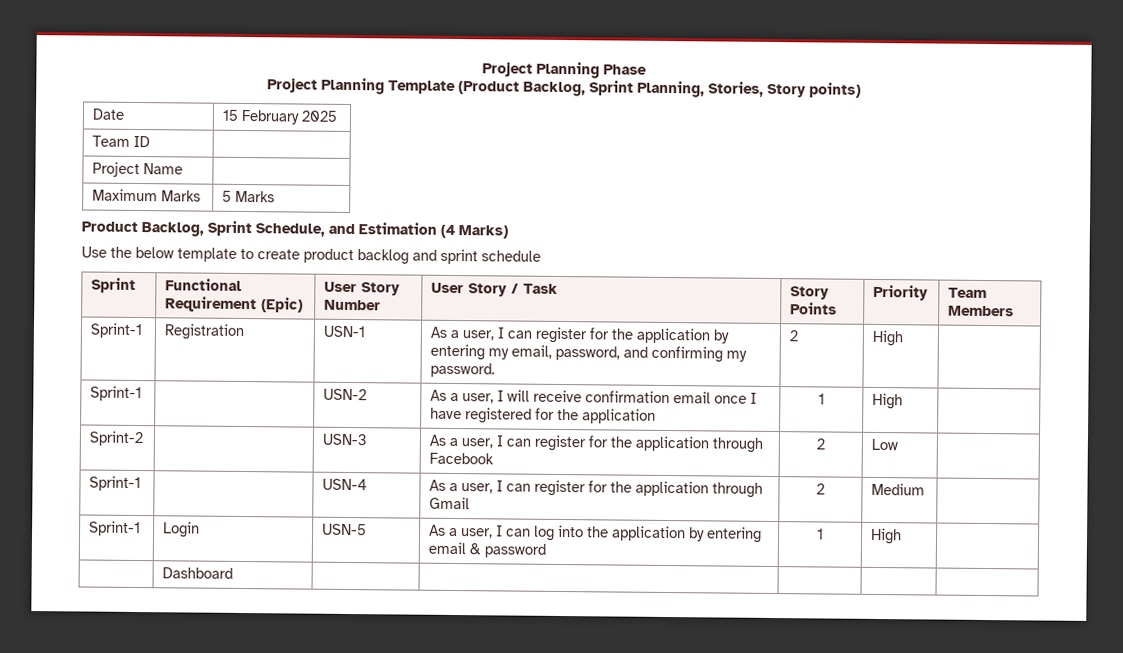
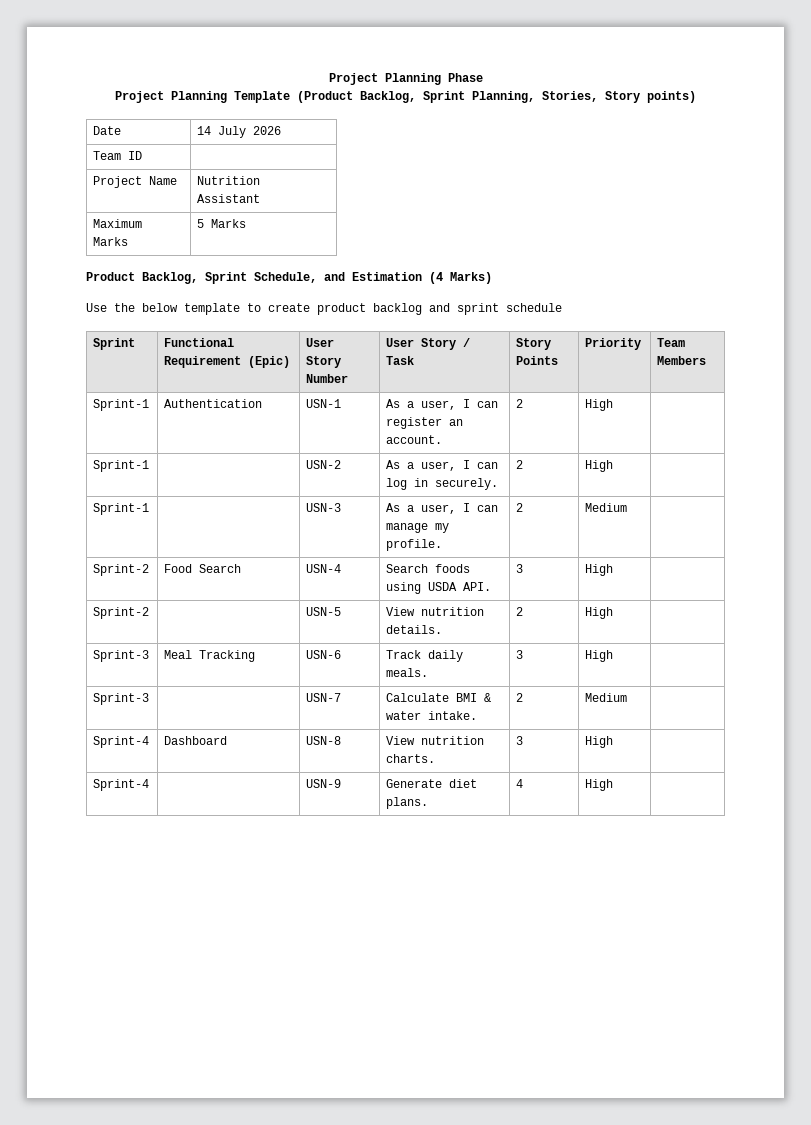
[222,109,339,125] 15 February 2025 -> [197,126,282,138] 14 July 2026
(184, 169) none -> [197,176,261,185] [197,194,261,203] Nutrition Assistant
[164,323,246,341] Registration -> [164,399,263,408] Authentication
[589,327,730,344] [430,343,748,363] [430,362,496,378] for the application by entering my email, password, and confirming my password. -> [449,419,464,426] [386,435,443,444] an account.
[507,389,758,404] [430,407,657,424] [818,393,825,405] [872,392,904,410] [89,430,144,447] will receive confirmation email once I have registered for the application | 1 | High | // Sprint-2 -> [477,462,499,469] [386,478,499,490] [516,460,524,469] [585,460,614,472] [93,503,150,515] can log in securely. | 2 | High | // Sprint-1
[534,434,764,453] [429,452,495,465] [816,438,825,450] [871,438,899,451] [89,475,142,492] [322,478,368,491] [429,479,764,498] [429,496,471,510] [816,483,825,495] [871,482,926,496] [89,520,142,537] [162,521,201,538] [322,523,368,536] [429,524,763,543] [428,541,547,558] [817,528,824,540] [870,527,903,545] [162,567,234,579] register for the application through Facebook | 2 | Low | // Sprint-1 | | USN-4 | As a user, I can register for the application through Gmail | 2 | Medium | // Sprint-1 | Login | USN-5 | As a user, I can log into the application by entering email & password | 1 | High | // | Dashboard | | | | -> [386,523,450,533] [386,539,443,551] [516,503,524,512] [585,503,628,512] [93,564,150,576] [164,564,242,573] [306,564,342,573] [386,564,471,573] [386,582,492,594] [516,564,524,573] [585,564,614,576] [93,607,150,619] [306,607,342,616] [386,607,485,616] [386,625,443,634] [516,607,524,616] [585,607,614,619] [93,650,150,662] [164,650,256,662] [306,650,342,659] [386,650,464,662] [386,668,429,677] [516,650,524,659] [585,650,614,662] [93,693,150,705] [306,693,342,702] [386,693,492,702] [386,711,478,720] [516,693,524,702] [585,693,628,702] [93,736,150,748] [164,736,228,745] [306,736,342,745] [386,736,485,745] [386,754,436,763] [516,736,524,745] [585,736,614,748] [93,779,150,791] [306,779,342,788] [386,779,478,788] [386,797,429,809] [516,779,524,788] [585,779,614,791] manage my profile. | 2 | Medium | // Sprint-2 | Food Search | USN-4 | Search foods using USDA API. | 3 | High | // Sprint-2 | | USN-5 | View nutrition details. | 2 | High | // Sprint-3 | Meal Tracking | USN-6 | Track daily meals. | 3 | High | // Sprint-3 | | USN-7 | Calculate BMI & water intake. | 2 | Medium | // Sprint-4 | Dashboard | USN-8 | View nutrition charts. | 3 | High | // Sprint-4 | | USN-9 | Generate diet plans. | 4 | High

